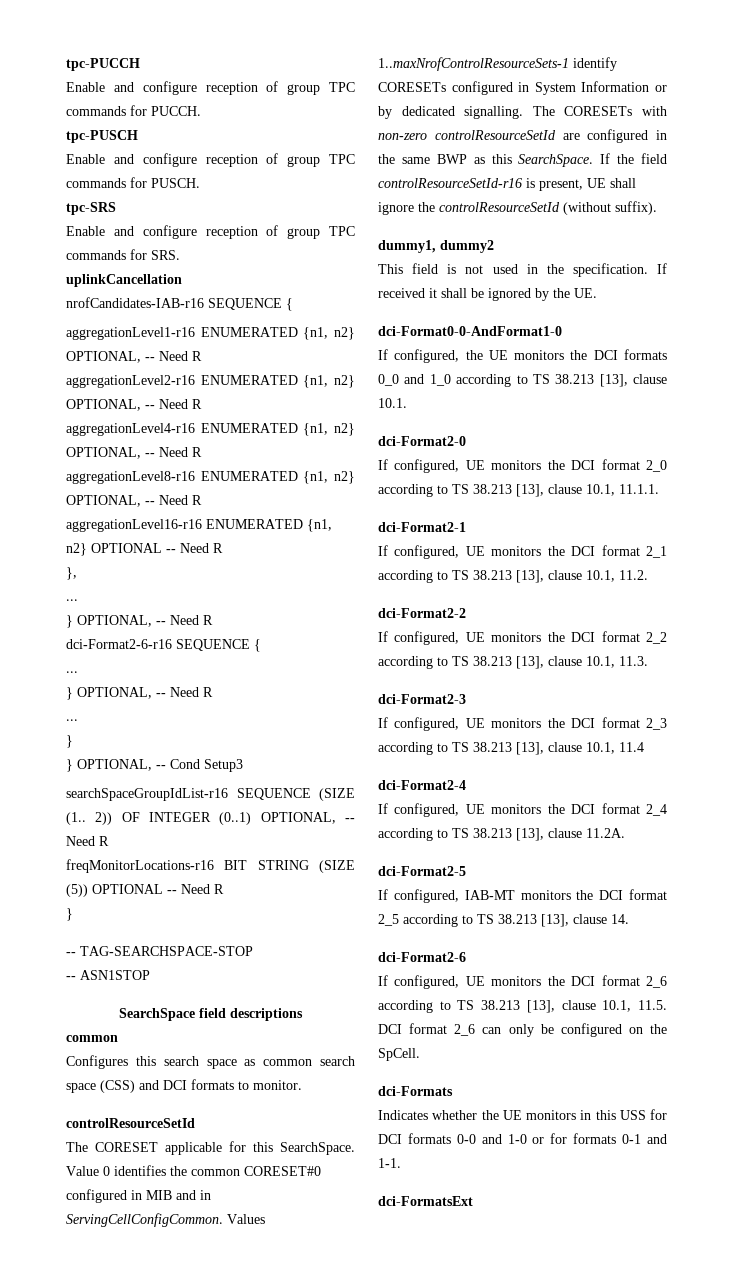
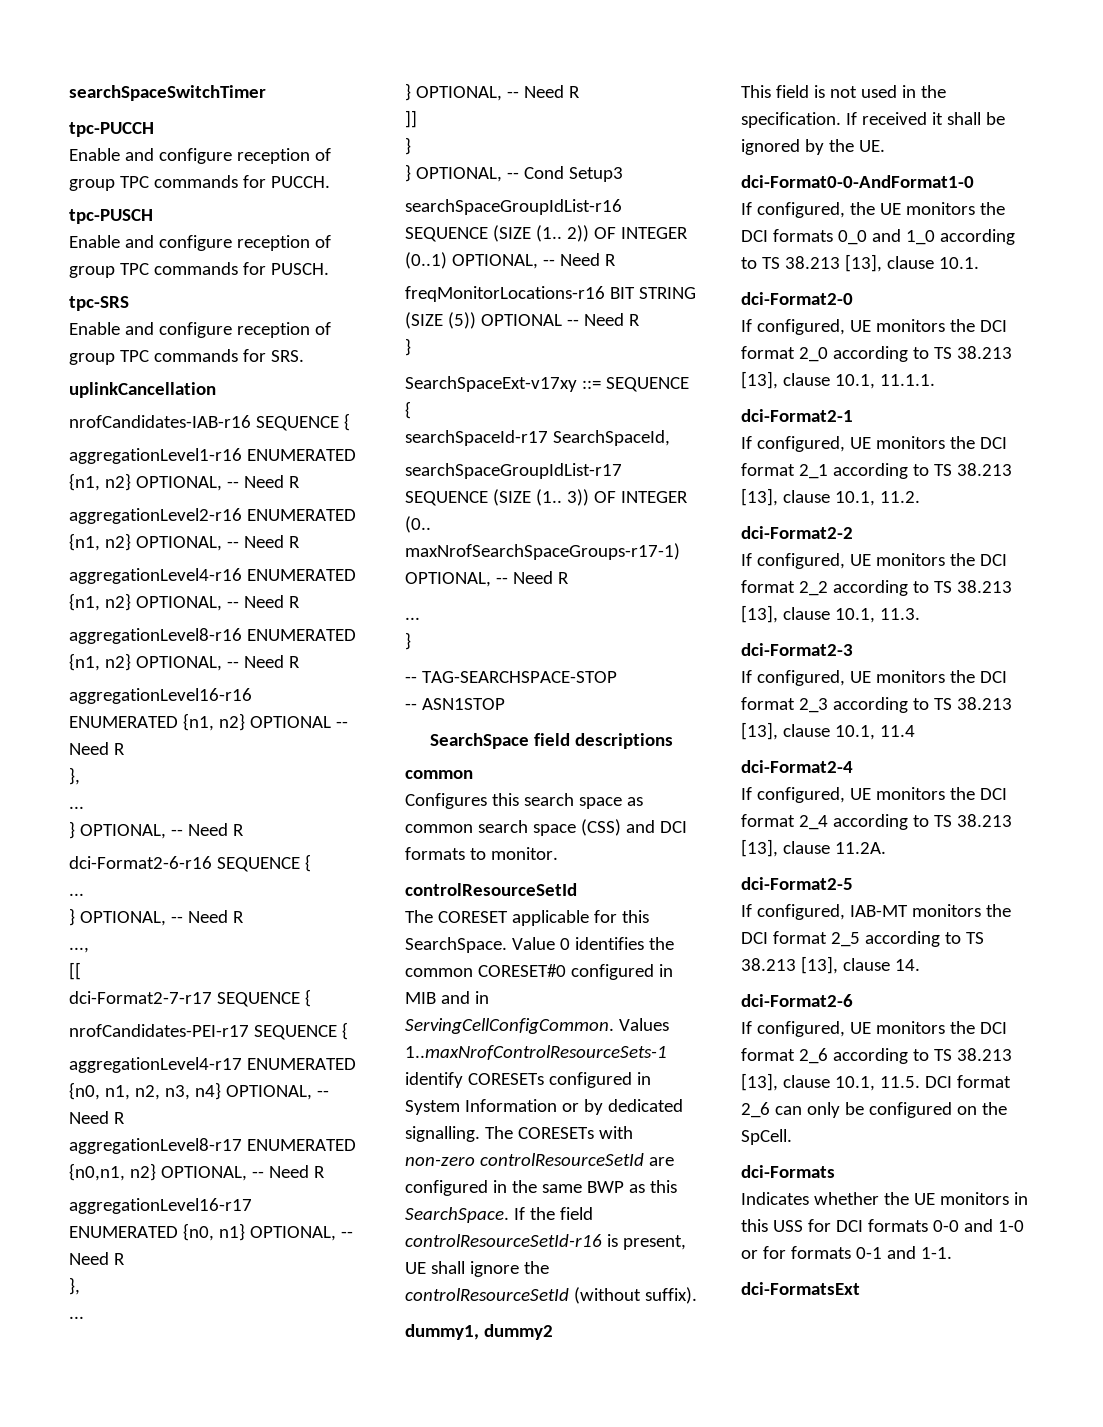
(66, 64) none -> [69,85,266,101] searchSpaceSwitchTimer //
[66,719,78,721] ... -> [69,947,89,953] [69,962,81,980] [69,989,311,1007] [69,1022,348,1040] [69,1057,356,1073] [69,1082,329,1100] [69,1111,125,1124] [69,1138,356,1154] [69,1163,325,1181] [69,1198,252,1214] [69,1223,353,1241] [69,1252,125,1265] [69,1277,80,1295] [69,1316,84,1319] [405,83,580,101] [405,110,417,128] ..., // [[ // dci-Format2-7-r17 SEQUENCE { // nrofCandidates-PEI-r17 SEQUENCE { // aggregationLevel4-r17 ENUMERATED {n0, n1, n2, n3, n4} OPTIONAL, -- Need R // aggregationLevel8-r17 ENUMERATED {n0,n1, n2} OPTIONAL, -- Need R // aggregationLevel16-r17 ENUMERATED {n0, n1} OPTIONAL, -- Need R // }, // ... // } OPTIONAL, -- Need R // ]]
(73, 914) none -> [405,376,689,392] [405,401,411,419] [405,430,670,446] [405,463,622,479] [405,489,688,506] [405,516,431,533] [405,543,680,560] [405,571,569,587] [405,617,420,620] [405,632,411,650] // SearchSpaceExt-v17xy ::= SEQUENCE { // searchSpaceId-r17 SearchSpaceId, // searchSpaceGroupIdList-r17 SEQUENCE (SIZE (1.. 3)) OF INTEGER (0.. maxNrofSearchSpaceGroups-r17-1) OPTIONAL, -- Need R // ... // }

